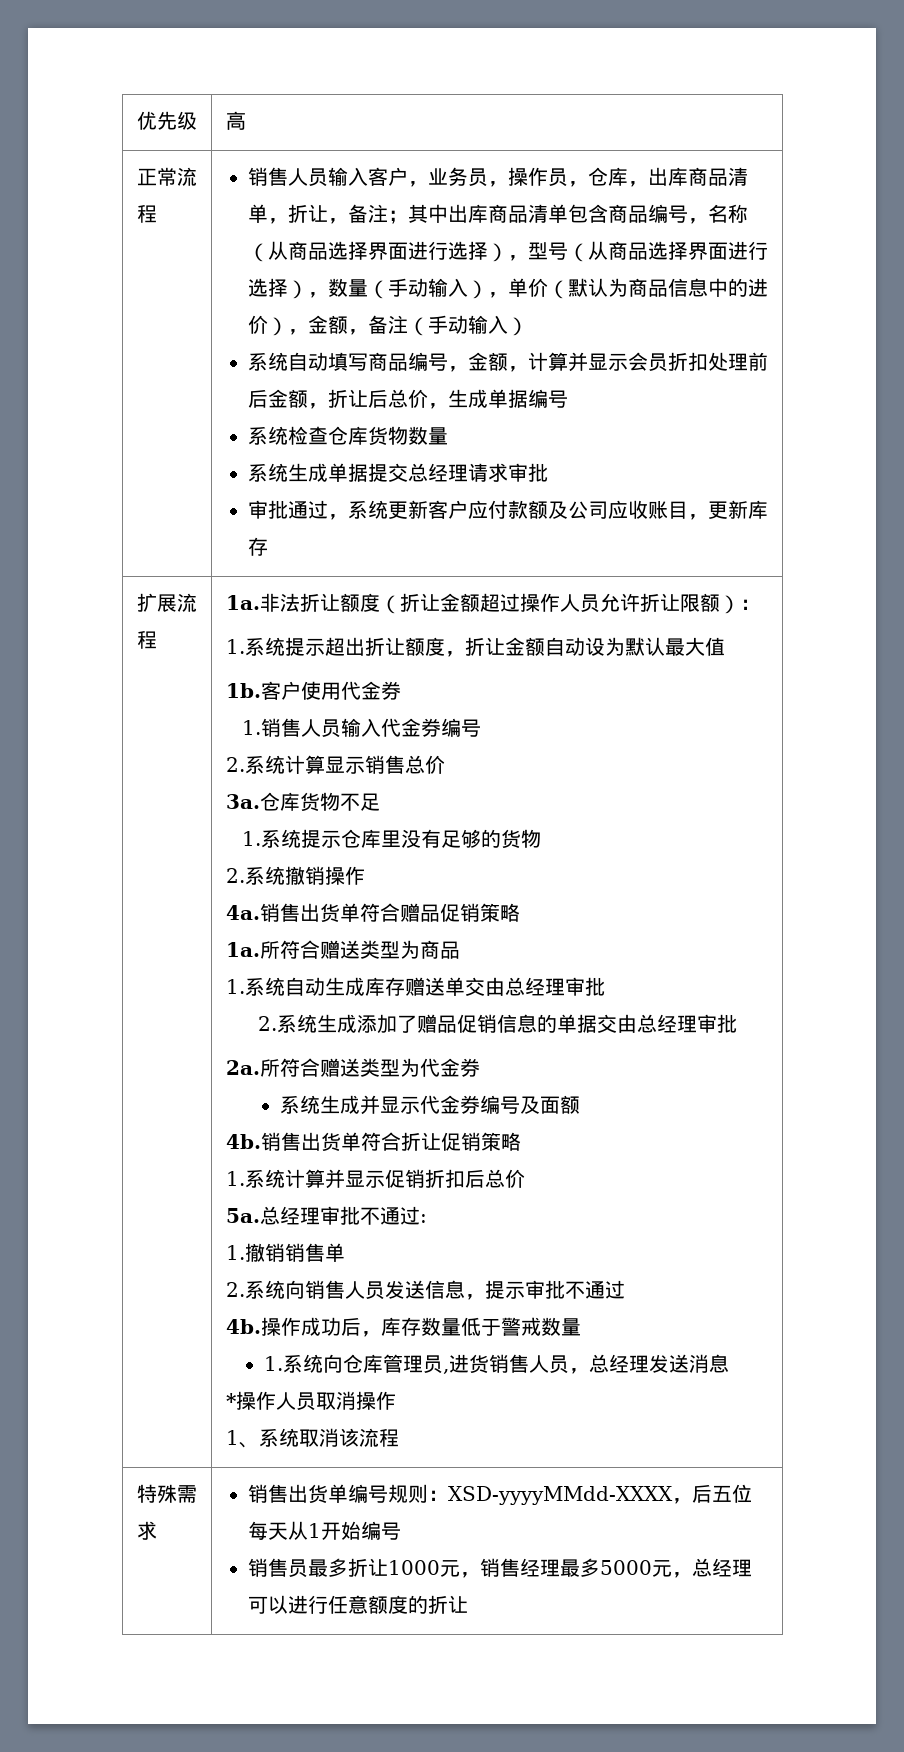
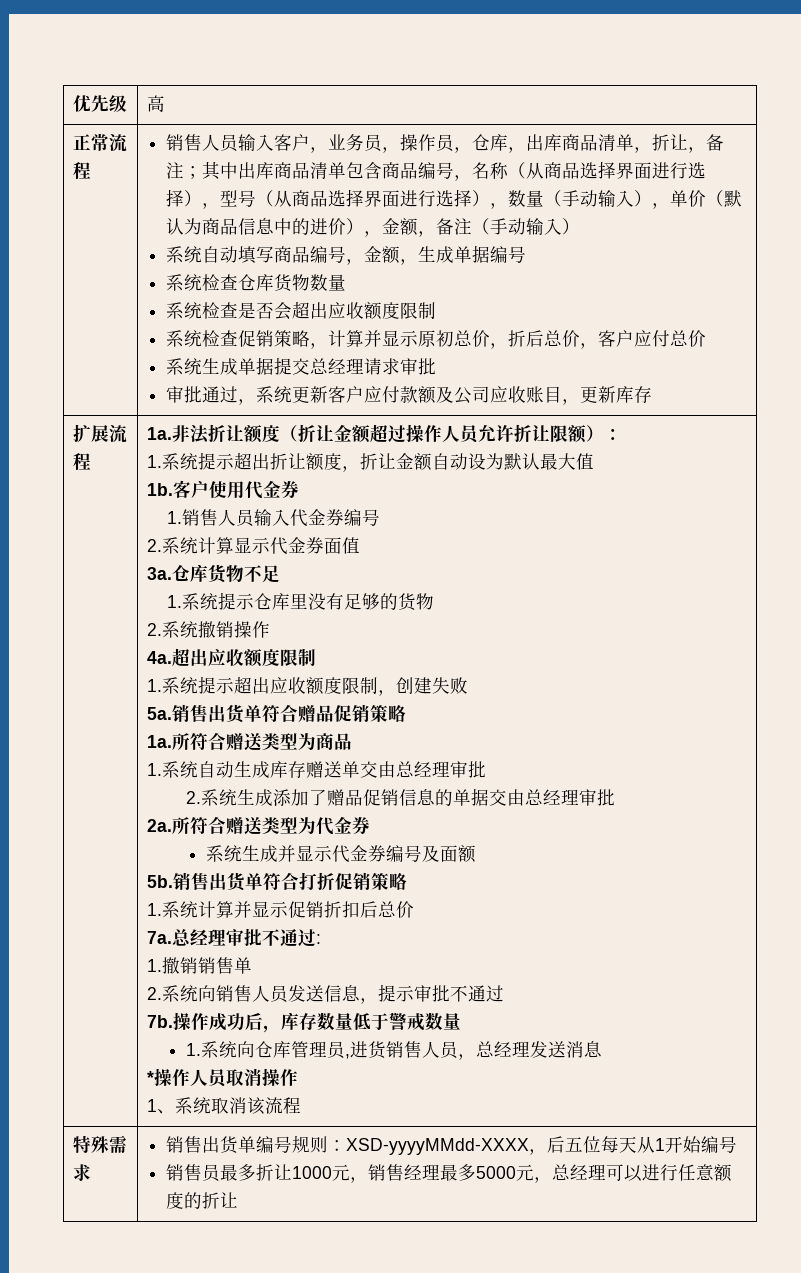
[527,352,768,372] [247,389,448,409] 计算并显示会员折扣处理前后金额，折让后总价， -> (418, 262) none
(448, 436) none -> [165,301,436,320] [165,330,706,349] // 系统检查是否会超出应收额度限制 // 系统检查促销策略，计算并显示原初总价，折后总价，客户应付总价
[364,755,445,774] 销售总价 -> [269,537,360,555] 代金券面值
(260, 912) none -> [171,648,316,667] [146,676,468,696] [146,707,172,720] 超出应收额度限制 // 1.系统提示超出应收额度限制，创建失败 // 5a.
[225,1132,441,1152] 4b.销售出货单符合折让 -> [146,872,335,891] 5b.销售出货单符合打折
[225,1208,260,1223] 5a. -> [146,931,172,944] 7a.
[225,1319,261,1334] 4b. -> [146,1015,173,1028] 7b.

